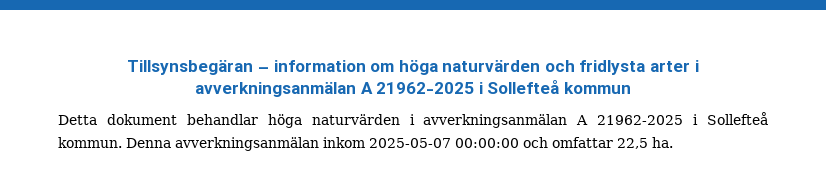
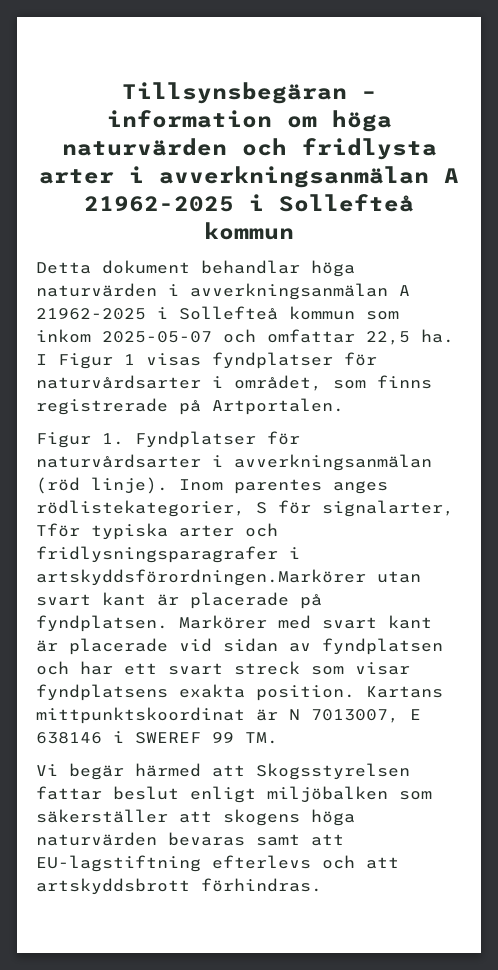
[58,137,319,151] kommun. Denna avverkningsanmälan -> [289,306,399,320] kommun som
[455,138,519,148] 00:00:00 -> (212, 337) none
(673, 142) none -> [36,352,377,369] [36,375,432,391] [36,398,344,415] [36,431,300,448] [36,454,432,471] [36,477,388,494] [36,500,454,517] [36,523,278,540] [36,546,300,563] [36,569,421,586] [36,592,322,609] [36,615,432,632] [36,638,443,655] [36,661,410,675] [36,684,443,701] [36,707,421,724] [36,731,278,744] [36,763,410,780] [36,786,432,803] [36,809,355,826] [36,832,344,846] [36,855,399,872] [36,878,322,895] I Figur 1 visas fyndplatser för naturvårdsarter i området, som finns registrerade på Artportalen. // Figur 1. Fyndplatser för naturvårdsarter i avverkningsanmälan (röd linje). Inom parentes anges rödlistekategorier, S för signalarter, Tför typiska arter och fridlysningsparagrafer i artskyddsförordningen.Markörer utan svart kant är placerade på fyndplatsen. Markörer med svart kant är placerade vid sidan av fyndplatsen och har ett svart streck som visar fyndplatsens exakta position. Kartans mittpunktskoordinat är N 7013007, E 638146 i SWEREF 99 TM. // Vi begär härmed att Skogsstyrelsen fattar beslut enligt miljöbalken som säkerställer att skogens höga naturvärden bevaras samt att EU-lagstiftning efterlevs och att artskyddsbrott förhindras.

